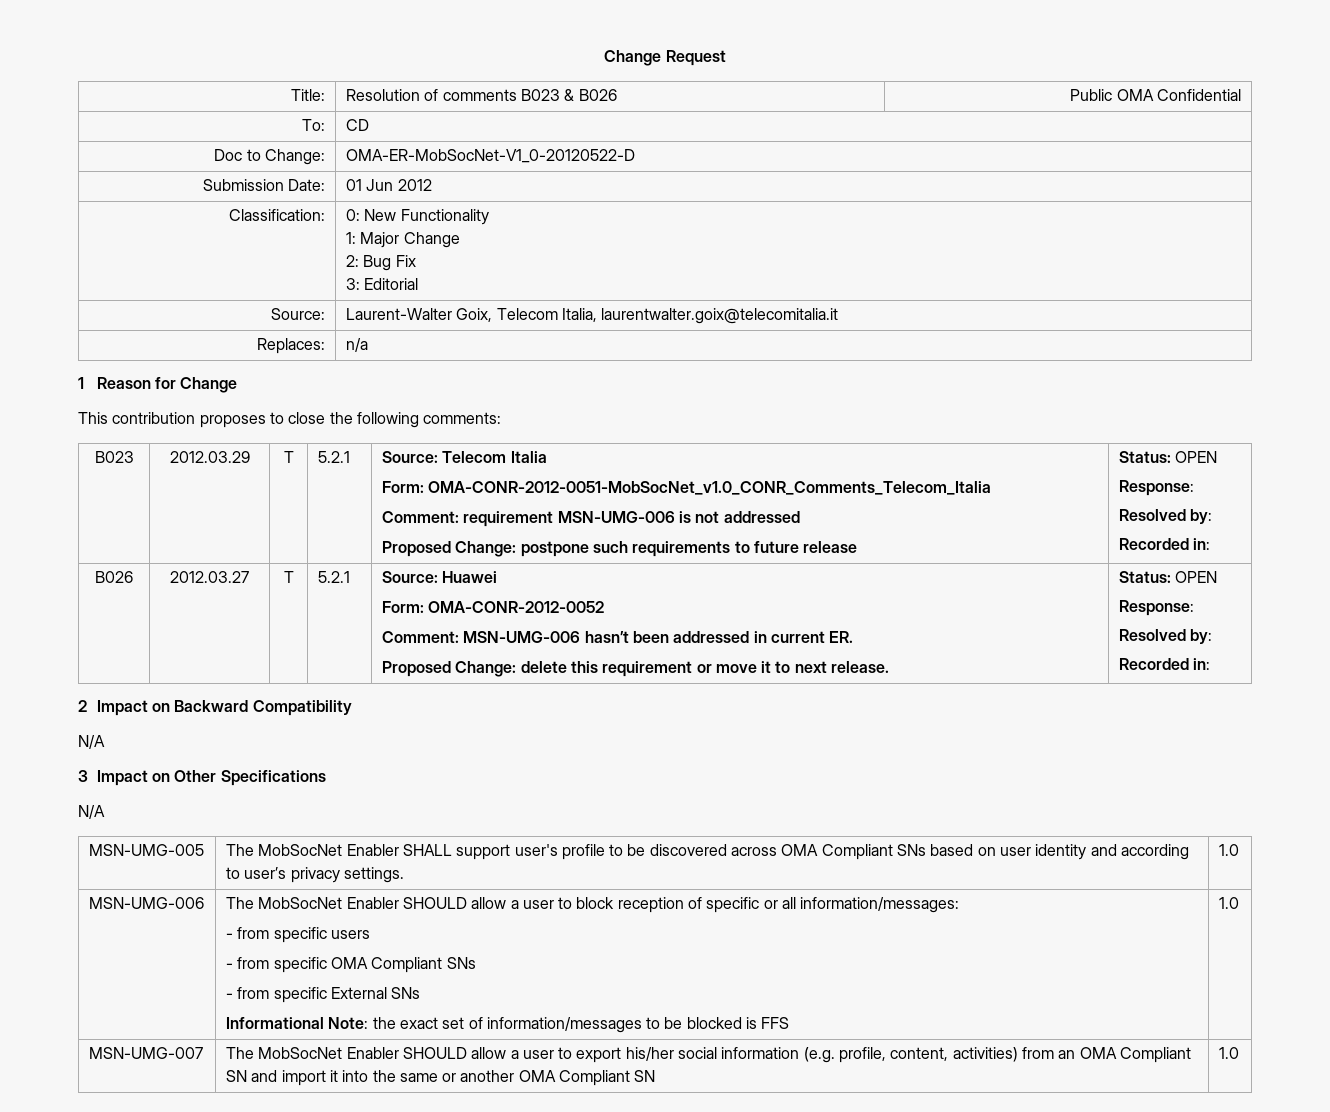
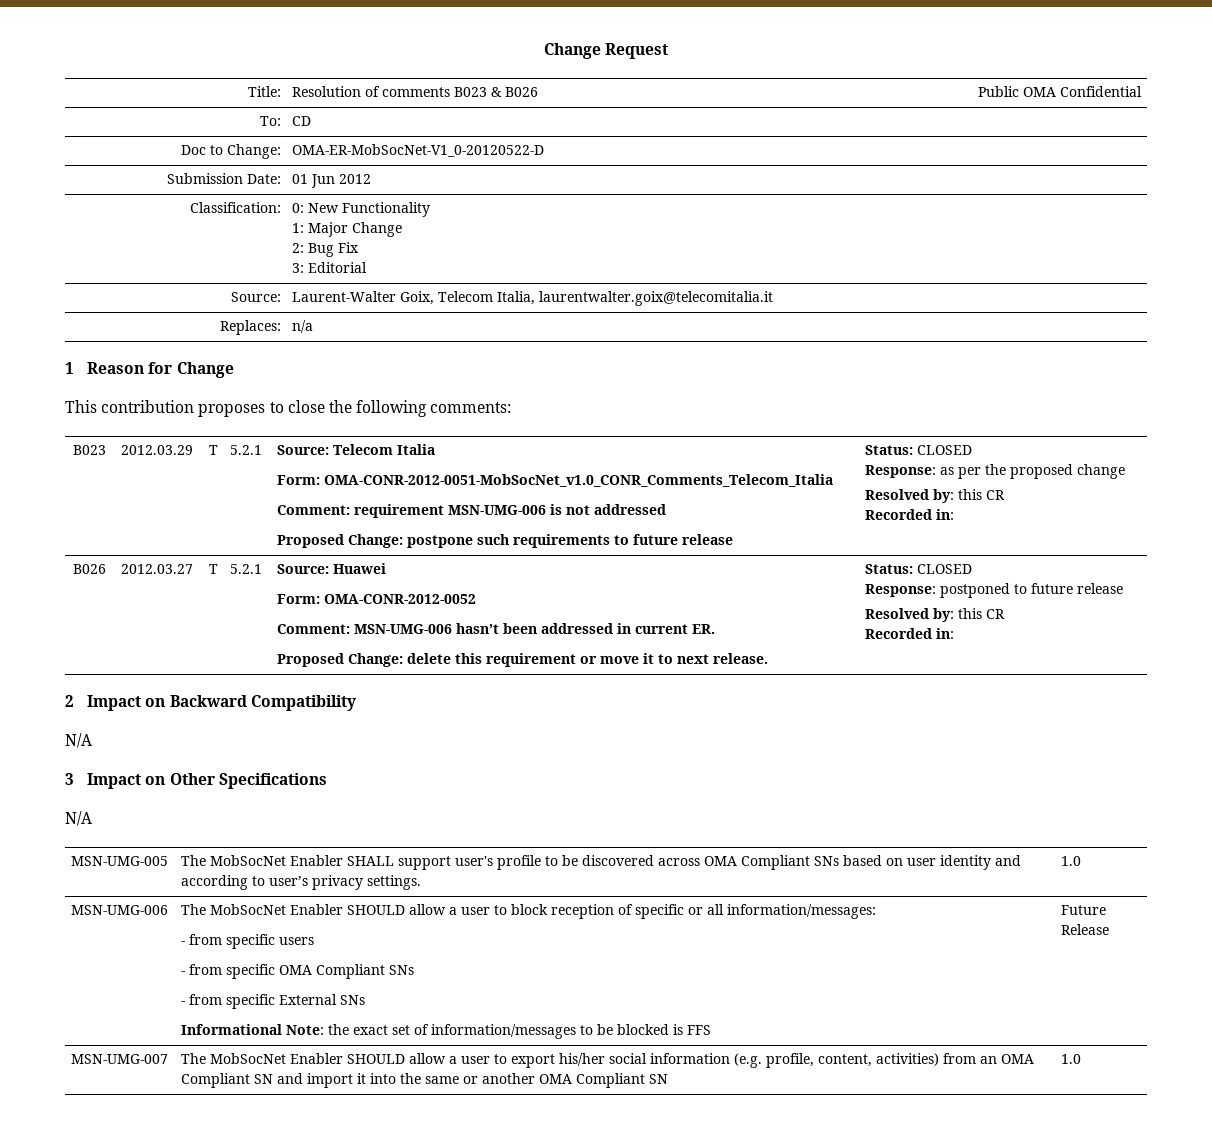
[1175,451,1218,463] [1118,480,1194,496] [1118,509,1213,524] OPEN // Response: // Resolved by: -> [917,445,973,455] [865,464,1126,479] [865,489,1006,503] CLOSED // Response: as per the proposed change // Resolved by: this CR
[1175,571,1218,583] [1118,600,1194,616] [1118,629,1213,644] OPEN // Response: // Resolved by: -> [917,564,973,574] [865,583,1124,598] [865,608,1006,622] CLOSED // Response: postponed to future release // Resolved by: this CR
[1218,897,1239,909] 1.0 -> [1061,905,1107,915] [1061,924,1110,935] Future Release

